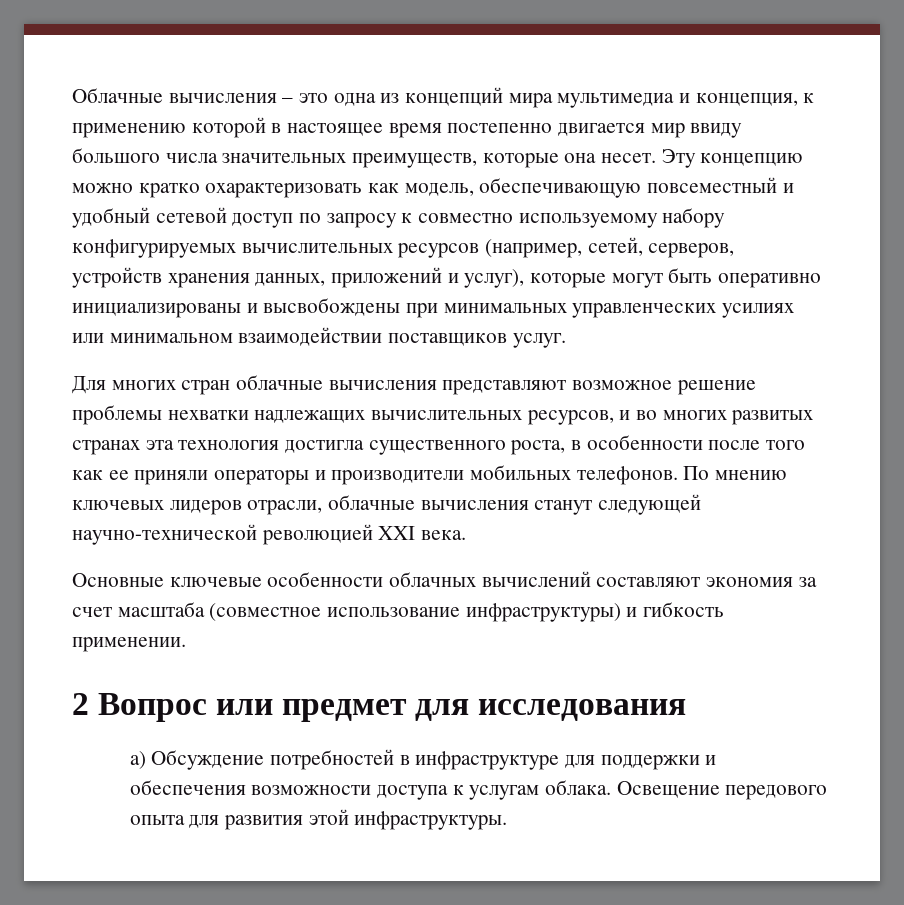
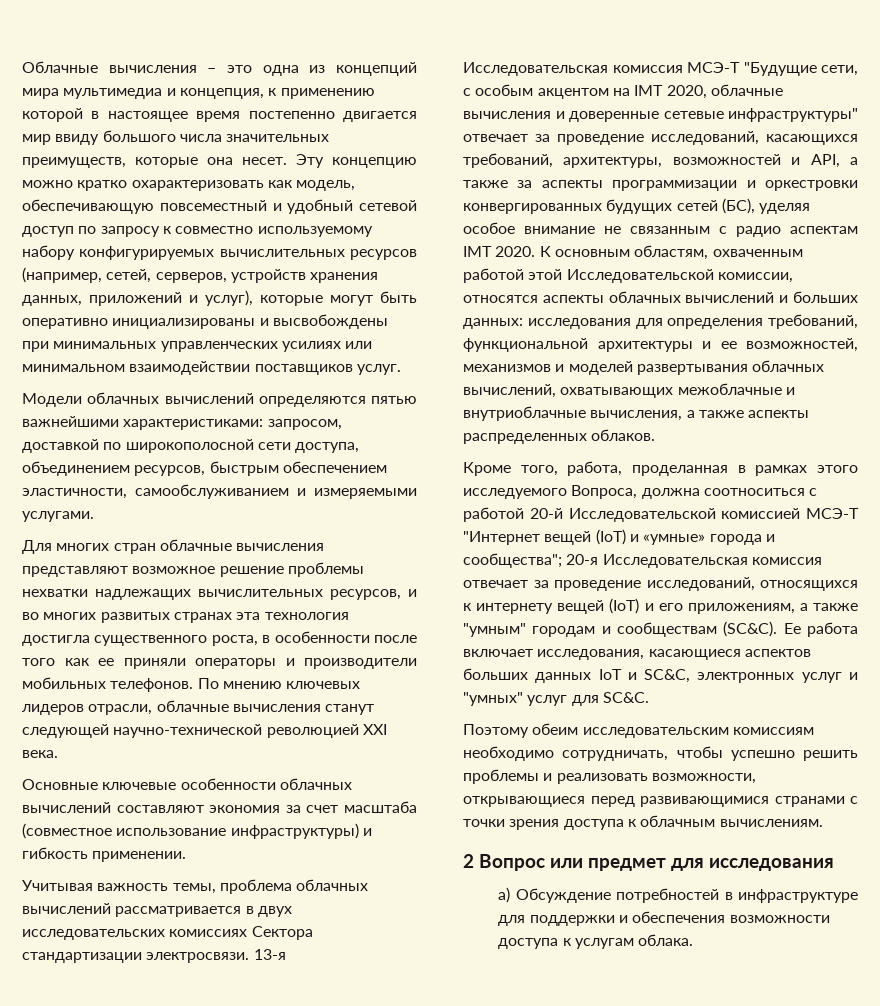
(566, 340) none -> [22,392,417,407] [22,416,342,430] [22,439,360,453] [22,461,387,476] [22,484,417,499] [22,511,94,522] // Модели облачных вычислений определяются пятью важнейшими характеристиками: запросом, доставкой по широкополосной сети доступа, объединением ресурсов, быстрым обеспечением эластичности, самообслуживанием и измеряемыми услугами.
(186, 644) none -> [22,879,369,894] [22,903,292,917] [22,926,313,940] [22,949,286,963] [463,62,858,76] [463,84,783,99] [463,108,858,122] [463,131,858,145] [463,153,859,168] [463,180,859,191] [463,198,811,214] [463,222,858,237] [463,245,803,260] [463,268,793,283] [463,291,858,303] [463,314,858,329] [463,338,858,352] [463,360,825,375] [463,383,795,398] [463,406,810,421] [463,429,656,444] [463,461,858,476] [463,485,818,499] [463,507,859,522] [463,529,775,545] [463,553,822,568] [463,577,858,591] [463,598,858,614] [463,621,858,637] [463,649,811,660] [463,668,858,683] [463,692,649,706] [463,723,814,738] [463,746,858,761] [463,769,756,784] [463,796,858,807] [463,815,823,830] // Учитывая важность темы, проблема облачных вычислений рассматривается в двух исследовательских комиссиях Сектора стандартизации электросвязи. 13-я Исследовательская комиссия МСЭ-Т "Будущие сети, с особым акцентом на IMT 2020, облачные вычисления и доверенные сетевые инфраструктуры" отвечает за проведение исследований, касающихся требований, архитектуры, возможностей и API, а также за аспекты программизации и оркестровки конвергированных будущих сетей (БС), уделяя особое внимание не связанным с радио аспектам IMT 2020. К основным областям, охваченным работой этой Исследовательской комиссии, относятся аспекты облачных вычислений и больших данных: исследования для определения требований, функциональной архитектуры и ее возможностей, механизмов и моделей развертывания облачных вычислений, охватывающих межоблачные и внутриоблачные вычисления, а также аспекты распределенных облаков. // Кроме того, работа, проделанная в рамках этого исследуемого Вопроса, должна соотноситься с работой 20-й Исследовательской комиссией МСЭ-Т "Интернет вещей (IoT) и «умные» города и сообщества"; 20-я Исследовательская комиссия отвечает за проведение исследований, относящихся к интернету вещей (IoT) и его приложениям, а также "умным" городам и сообществам (SC&C). Ее работа включает исследования, касающиеся аспектов больших данных IoT и SC&C, электронных услуг и "умных" услуг для SC&C. // Поэтому обеим исследовательским комиссиям необходимо сотрудничать, чтобы успешно решить проблемы и реализовать возможности, открывающиеся перед развивающимися странами с точки зрения доступа к облачным вычислениям.
[616,781,828,800] [129,809,508,830] Освещение передового опыта для развития этой инфраструктуры. -> (694, 940) none

